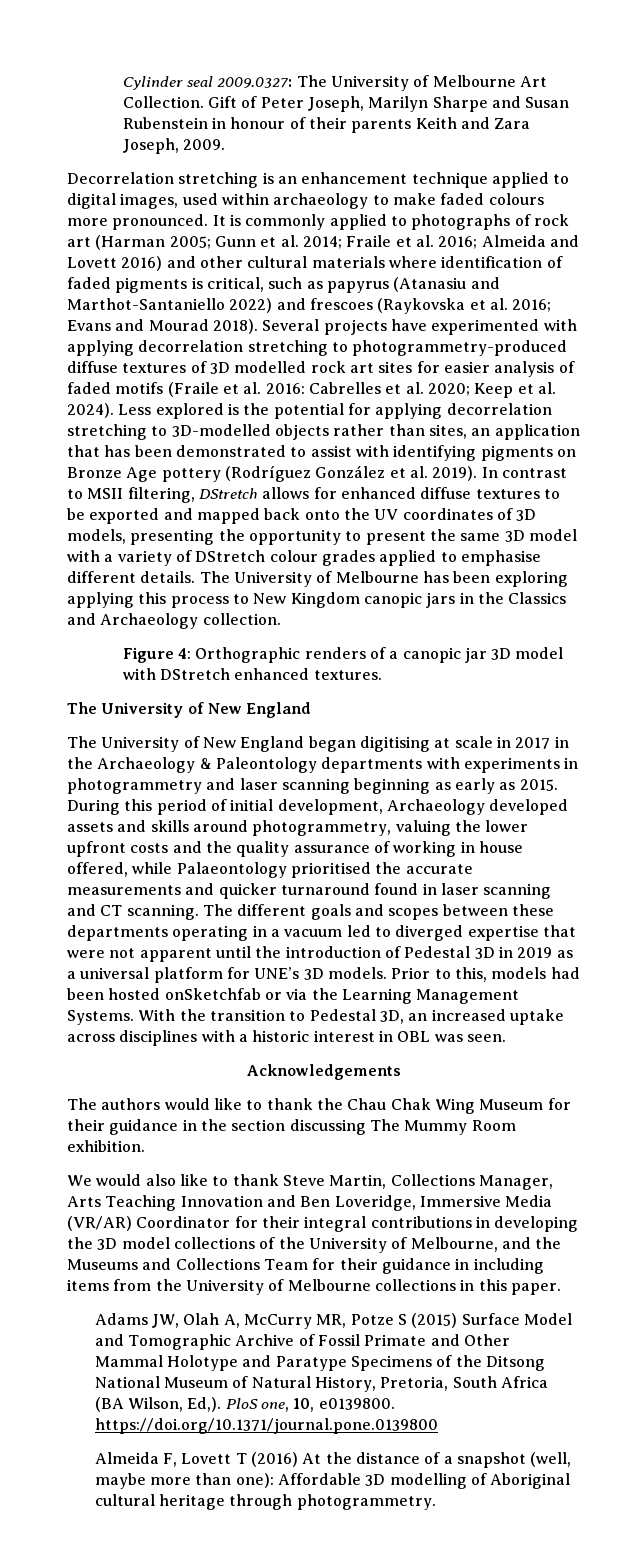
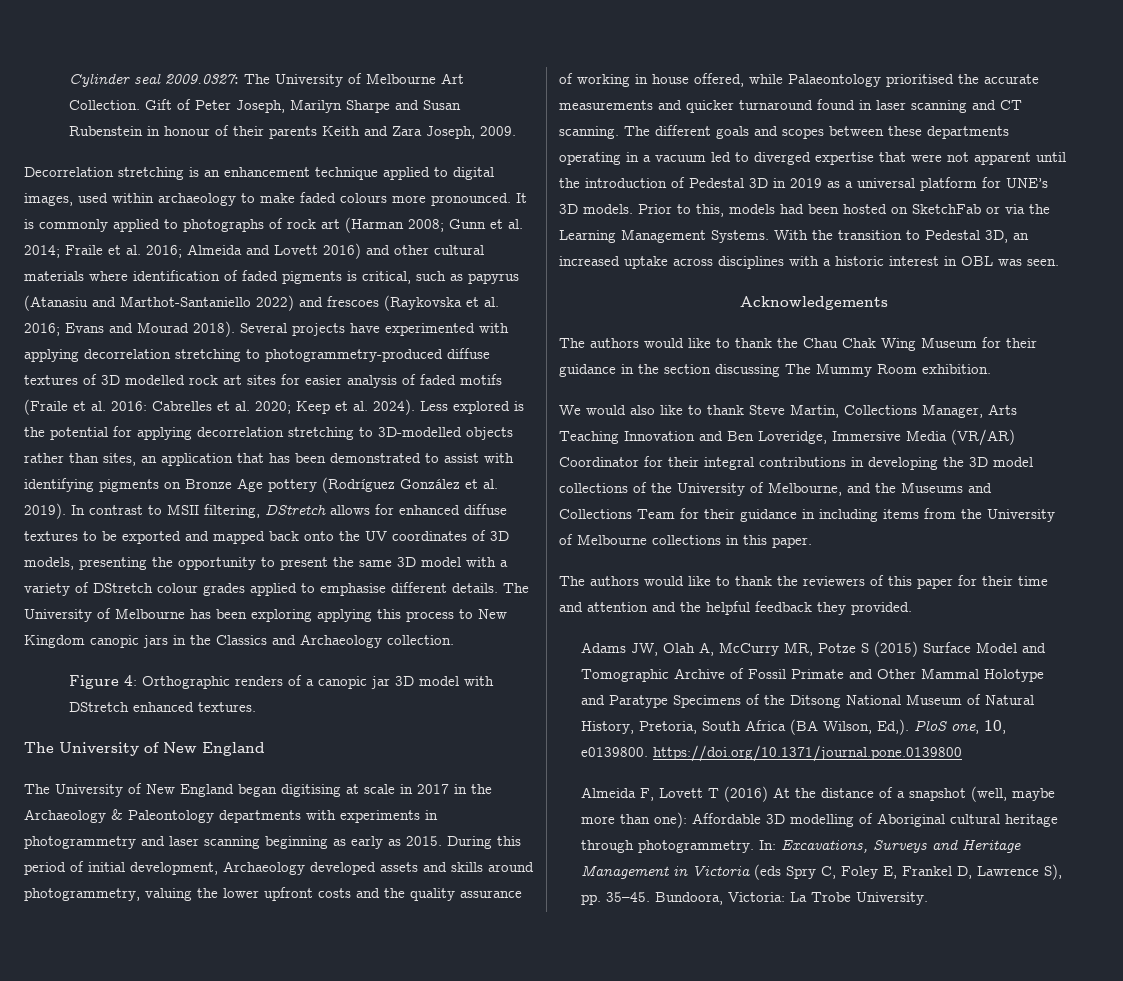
[169,236,211,249] 2005; -> [408,219,444,232] 2008;
[164,988,261,1000] onSketchfab -> [891,204,981,214] on SketchFab
(561, 1289) none -> [559,575,1048,589] [559,601,912,615] // The authors would like to thank the reviewers of this paper for their time and attention and the helpful feedback they provided.
(436, 1502) none -> [759,839,1022,853] [581,864,1063,880] [581,892,929,905] In: Excavations, Surveys and Heritage Management in Victoria (eds Spry C, Foley E, Frankel D, Lawrence S), pp. 35–45. Bundoora, Victoria: La Trobe University.

